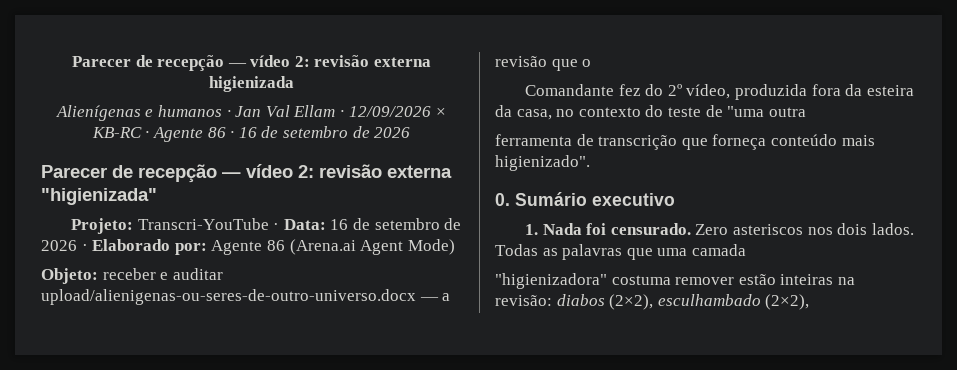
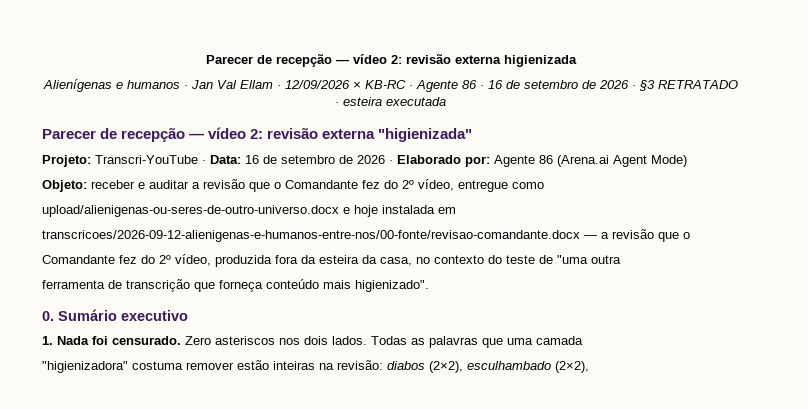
(411, 132) none -> [631,80,738,91] [335,97,446,106] · §3 RETRATADO · esteira executada
[41,289,416,305] upload/alienigenas-ou-seres-de-outro-universo.docx -> [192,179,544,192] [42,205,456,217] [42,230,580,242] a revisão que o Comandante fez do 2º vídeo, entregue como // upload/alienigenas-ou-seres-de-outro-universo.docx e hoje instalada em // transcricoes/2026-09-12-alienigenas-e-humanos-entre-nos/00-fonte/revisao-comandante.docx

